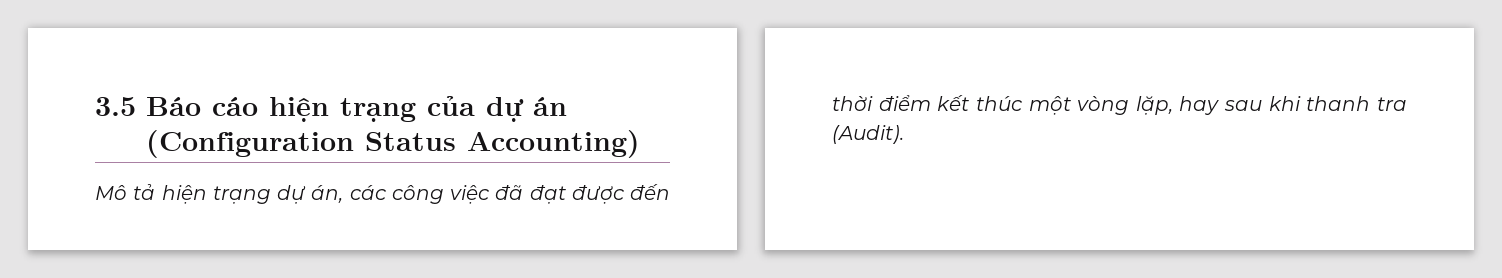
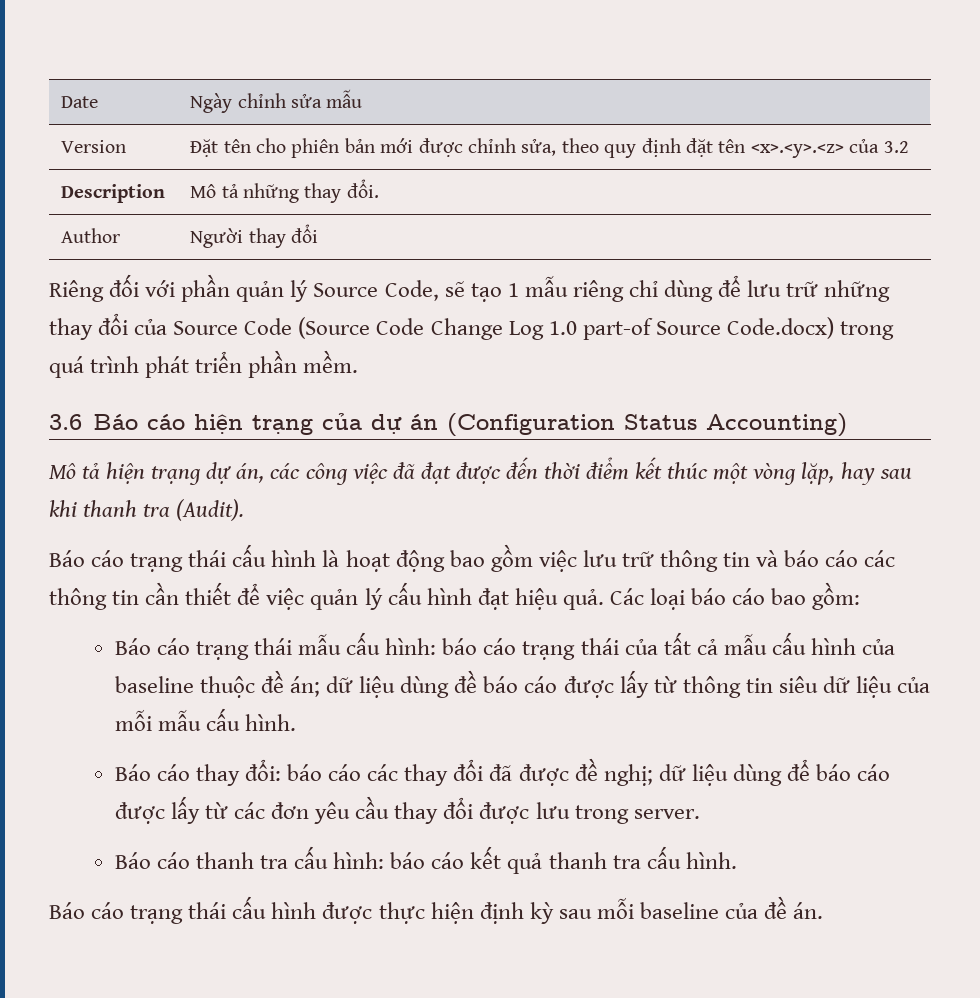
[95,97,136,116] 3.5 -> [61,96,99,108] [190,89,363,113] [61,140,127,153] [190,138,909,158] [61,184,166,203] [190,179,379,203] [61,228,121,243] [190,224,318,248] [49,274,891,302] [49,313,894,340] [49,350,359,378] [49,414,82,430] Date | Ngày chỉnh sửa mẫu // Version | Đặt tên cho phiên bản mới được chỉnh sửa, theo quy định đặt tên <x>.<y>.<z> của 3.2 // Description | Mô tả những thay đổi. // Author | Người thay đổi // Riêng đối với phần quản lý Source Code, sẽ tạo 1 mẫu riêng chỉ dùng để lưu trữ những thay đổi của Source Code (Source Code Change Log 1.0 part-of Source Code.docx) trong quá trình phát triển phần mềm. // 3.6
(904, 134) none -> [49,544,896,572] [49,582,861,610] [114,632,896,660] [114,670,931,698] [114,708,297,731] [114,758,891,786] [114,796,700,824] [114,846,737,874] [49,896,824,924] // Báo cáo trạng thái cấu hình là hoạt động bao gồm việc lưu trữ thông tin và báo cáo các thông tin cần thiết để việc quản lý cấu hình đạt hiệu quả. Các loại báo cáo bao gồm: // Báo cáo trạng thái mẫu cấu hình: báo cáo trạng thái của tất cả mẫu cấu hình của baseline thuộc đề án; dữ liệu dùng đề báo cáo được lấy từ thông tin siêu dữ liệu của mỗi mẫu cấu hình. // Báo cáo thay đổi: báo cáo các thay đổi đã được đề nghị; dữ liệu dùng để báo cáo được lấy từ các đơn yêu cầu thay đổi được lưu trong server. // Báo cáo thanh tra cấu hình: báo cáo kết quả thanh tra cấu hình. // Báo cáo trạng thái cấu hình được thực hiện định kỳ sau mỗi baseline của đề án.

